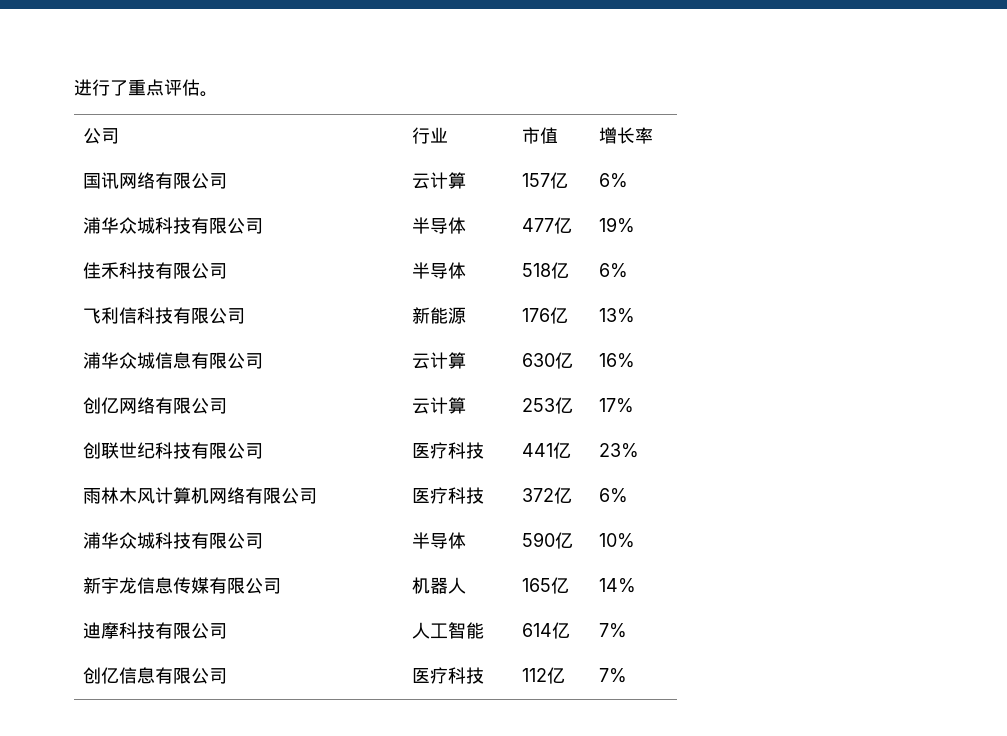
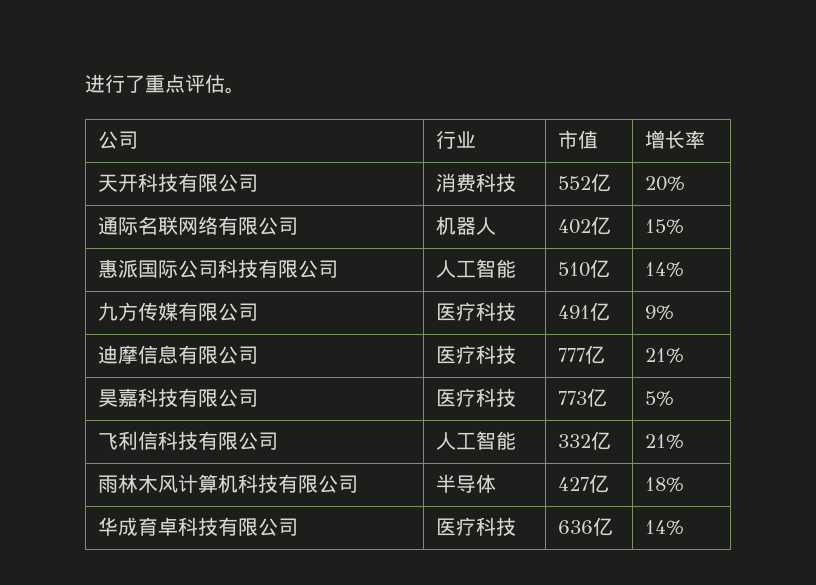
[83,172,228,189] [412,172,467,189] [522,172,569,189] [599,173,629,188] [83,217,264,234] [412,217,467,234] [522,217,573,234] [599,217,636,233] [83,262,228,279] [412,262,467,279] [522,262,570,279] [599,263,629,278] [83,307,246,324] [412,307,467,324] [522,307,569,324] [599,308,636,323] [83,352,264,369] [412,352,467,369] [522,352,574,369] [599,353,636,368] [83,397,228,414] [412,397,467,414] [522,397,574,414] [599,398,635,413] [83,442,264,459] [412,442,485,459] [522,442,572,459] [599,443,640,458] [83,487,318,504] [412,487,485,504] [522,487,573,504] [599,488,629,503] [83,532,264,549] [412,532,467,549] [522,532,574,549] [599,533,636,548] [83,577,282,594] [412,577,467,594] [522,577,570,594] [599,578,637,593] [83,622,228,639] [412,622,485,639] [522,622,571,639] [599,623,628,638] [83,667,228,684] [412,667,485,684] [522,667,566,684] [599,668,628,683] 国讯网络有限公司 | 云计算 | 157亿 | 6% // 浦华众城科技有限公司 | 半导体 | 477亿 | 19% // 佳禾科技有限公司 | 半导体 | 518亿 | 6% // 飞利信科技有限公司 | 新能源 | 176亿 | 13% // 浦华众城信息有限公司 | 云计算 | 630亿 | 16% // 创亿网络有限公司 | 云计算 | 253亿 | 17% // 创联世纪科技有限公司 | 医疗科技 | 441亿 | 23% // 雨林木风计算机网络有限公司 | 医疗科技 | 372亿 | 6% // 浦华众城科技有限公司 | 半导体 | 590亿 | 10% // 新宇龙信息传媒有限公司 | 机器人 | 165亿 | 14% // 迪摩科技有限公司 | 人工智能 | 614亿 | 7% // 创亿信息有限公司 | 医疗科技 | 112亿 | 7% -> [98,173,259,192] [436,173,517,192] [558,173,612,192] [645,176,686,191] [98,216,299,235] [436,216,497,235] [558,216,612,235] [645,219,685,234] [98,259,339,278] [436,259,517,278] [558,259,611,278] [645,262,685,277] [98,302,259,321] [436,302,517,321] [558,302,611,321] [645,305,675,320] [98,345,259,364] [436,345,517,364] [558,345,606,364] [645,348,685,363] [98,388,259,407] [436,388,517,407] [558,388,608,407] [645,391,675,406] [98,431,279,450] [436,431,517,450] [558,431,612,450] [645,434,685,449] [98,474,359,493] [436,474,497,493] [558,474,610,493] [645,477,685,492] [98,517,299,536] [436,517,517,536] [558,517,614,536] [645,520,685,535] 天开科技有限公司 | 消费科技 | 552亿 | 20% // 通际名联网络有限公司 | 机器人 | 402亿 | 15% // 惠派国际公司科技有限公司 | 人工智能 | 510亿 | 14% // 九方传媒有限公司 | 医疗科技 | 491亿 | 9% // 迪摩信息有限公司 | 医疗科技 | 777亿 | 21% // 昊嘉科技有限公司 | 医疗科技 | 773亿 | 5% // 飞利信科技有限公司 | 人工智能 | 332亿 | 21% // 雨林木风计算机科技有限公司 | 半导体 | 427亿 | 18% // 华成育卓科技有限公司 | 医疗科技 | 636亿 | 14%

